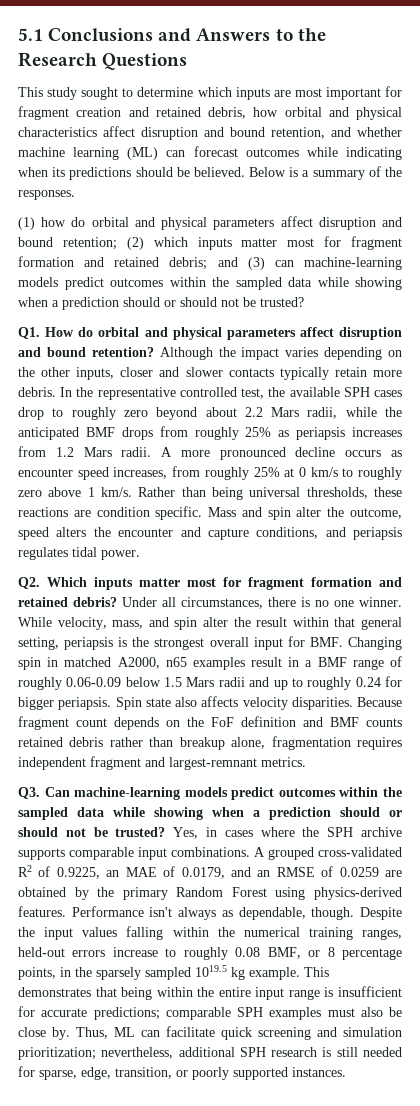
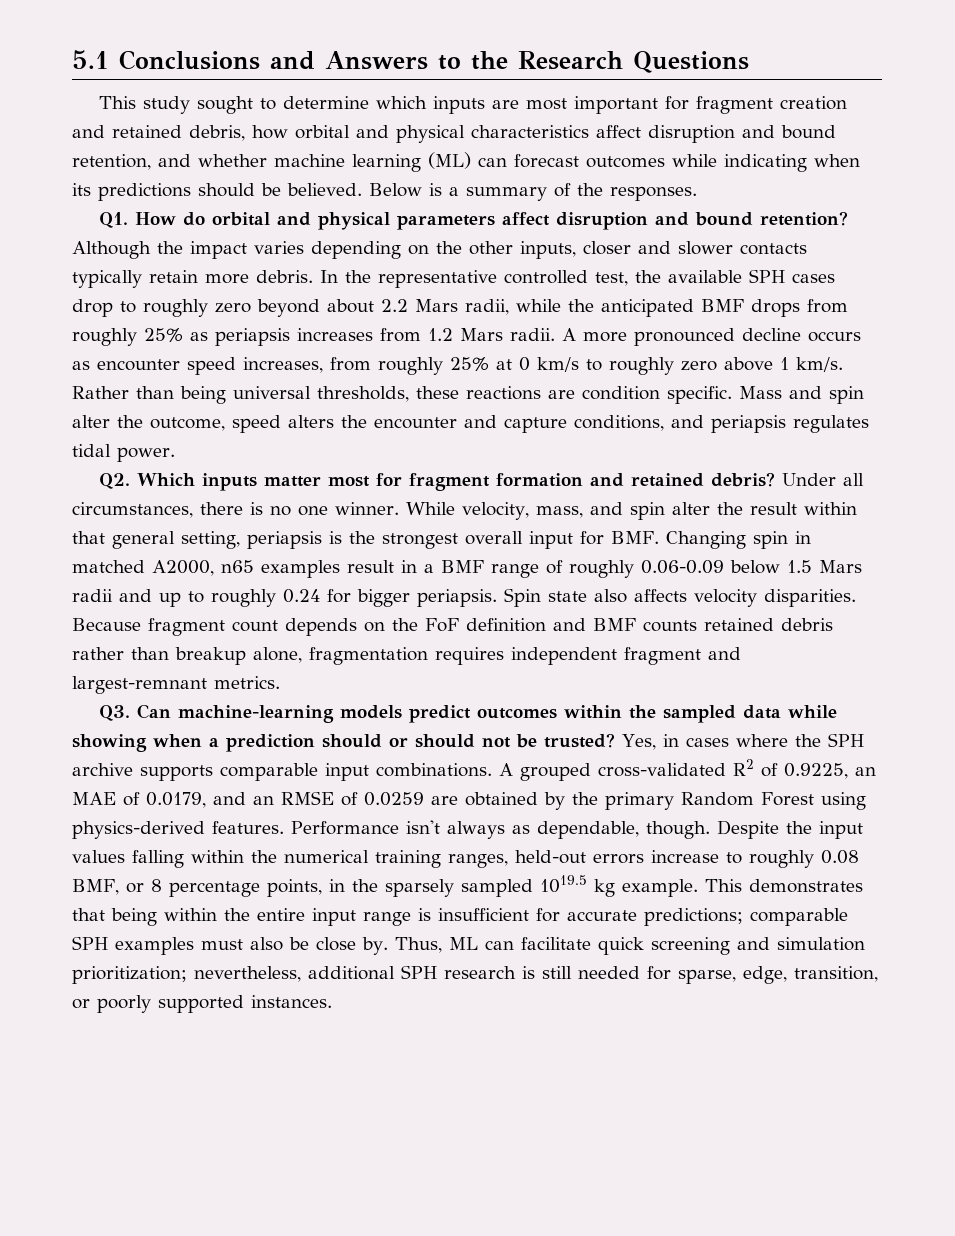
[18,216,403,230] [18,236,402,250] [18,256,402,270] [18,277,402,290] [18,297,304,310] // (1) how do orbital and physical parameters affect disruption and bound retention; (2) which inputs matter most for fragment formation and retained debris; and (3) can machine-learning models predict outcomes within the sampled data while showing when a prediction should or should not be trusted? -> (697, 193) none

